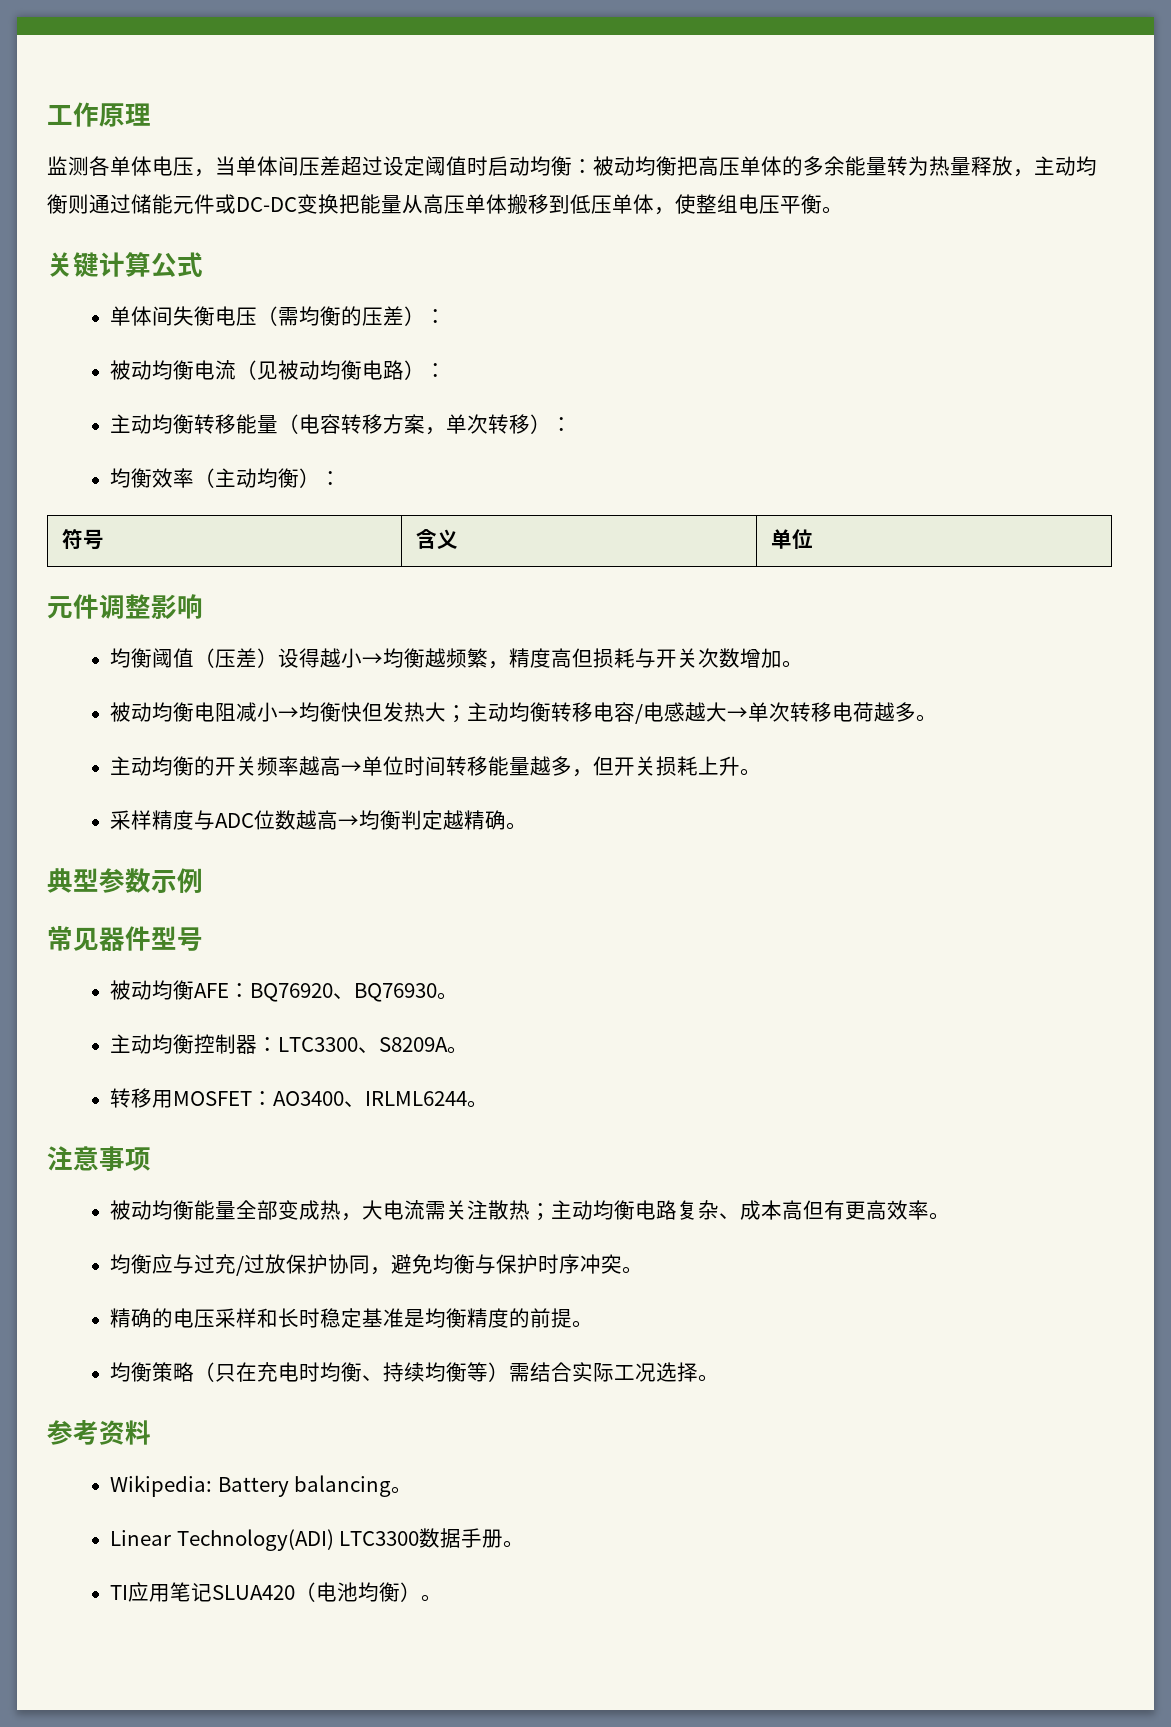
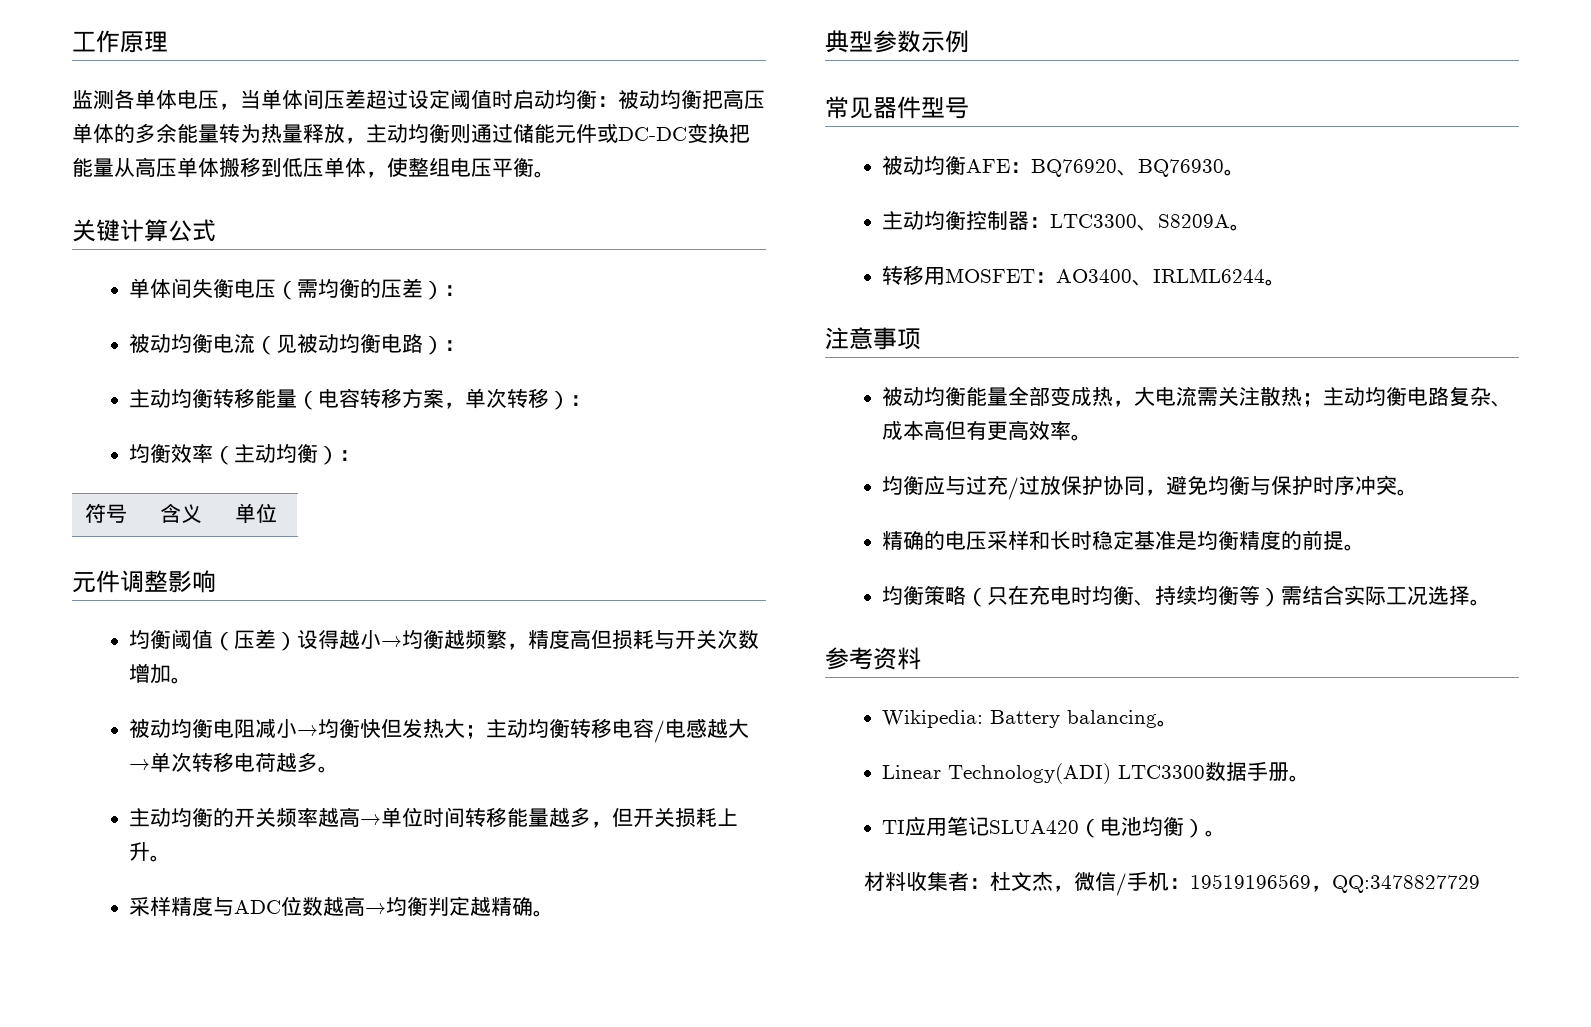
(442, 1598) none -> [864,871,1480,896] // 材料收集者：杜文杰，微信/手机：19519196569，QQ:3478827729

